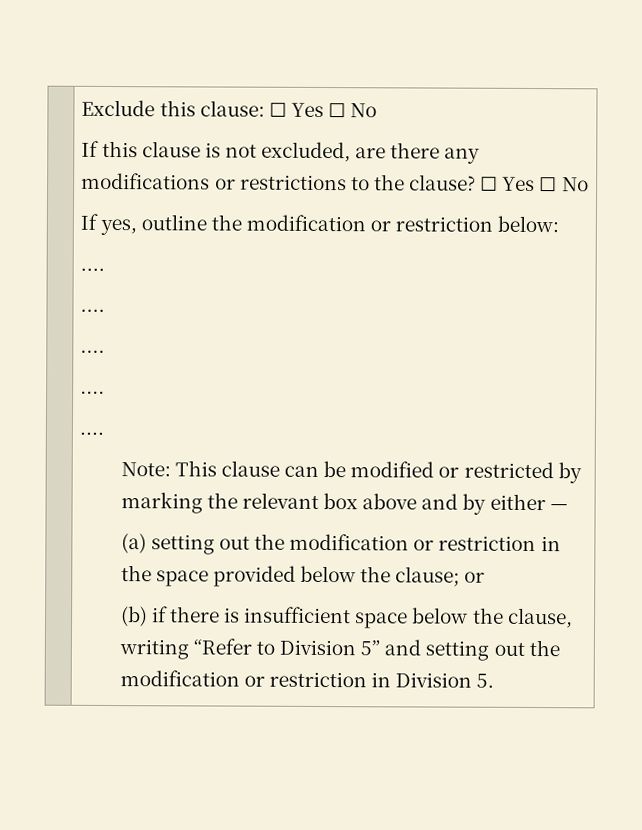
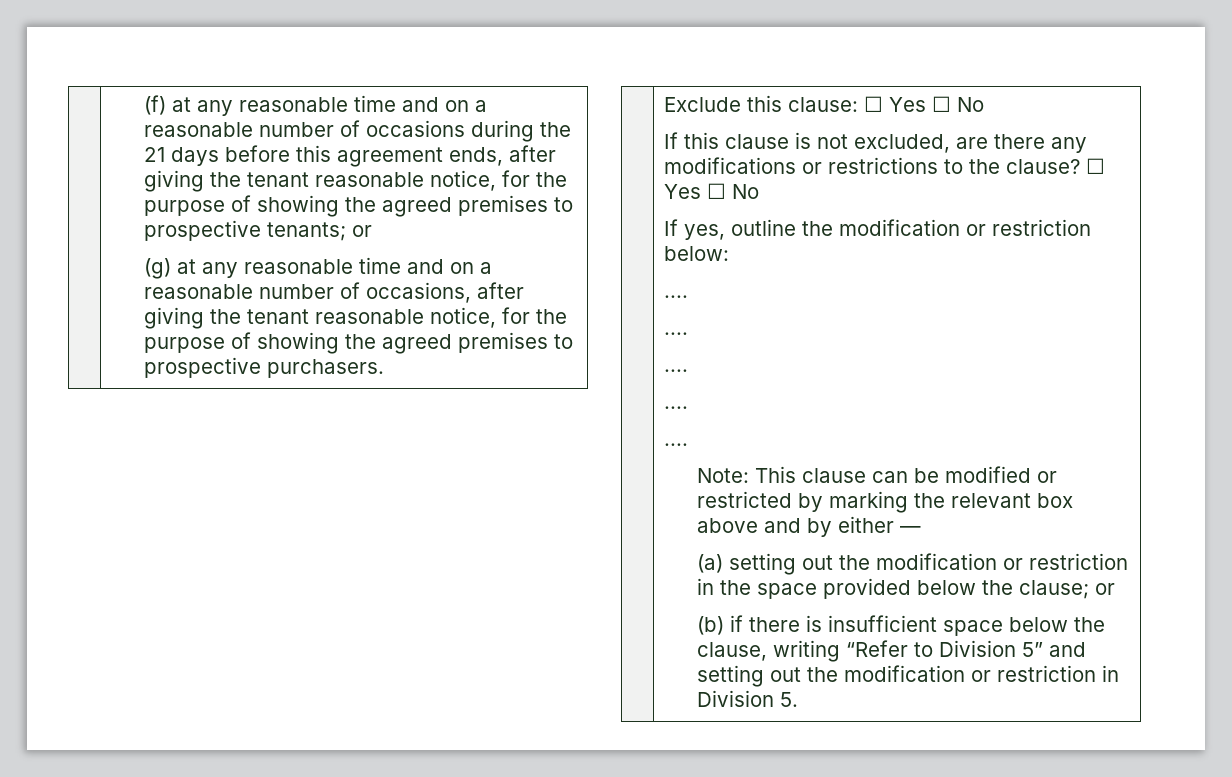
(81, 108) none -> [144,95,488,116] [144,120,572,142] [144,145,557,167] [144,170,568,192] [144,195,574,217] [144,220,373,241] [144,257,493,279] [144,282,525,303] [144,307,568,329] [144,332,574,354] [144,357,385,378] | (f) at any reasonable time and on a reasonable number of occasions during the 21 days before this agreement ends, after giving the tenant reasonable notice, for the purpose of showing the agreed premises to prospective tenants; or // (g) at any reasonable time and on a reasonable number of occasions, after giving the tenant reasonable notice, for the purpose of showing the agreed premises to prospective purchasers. //

